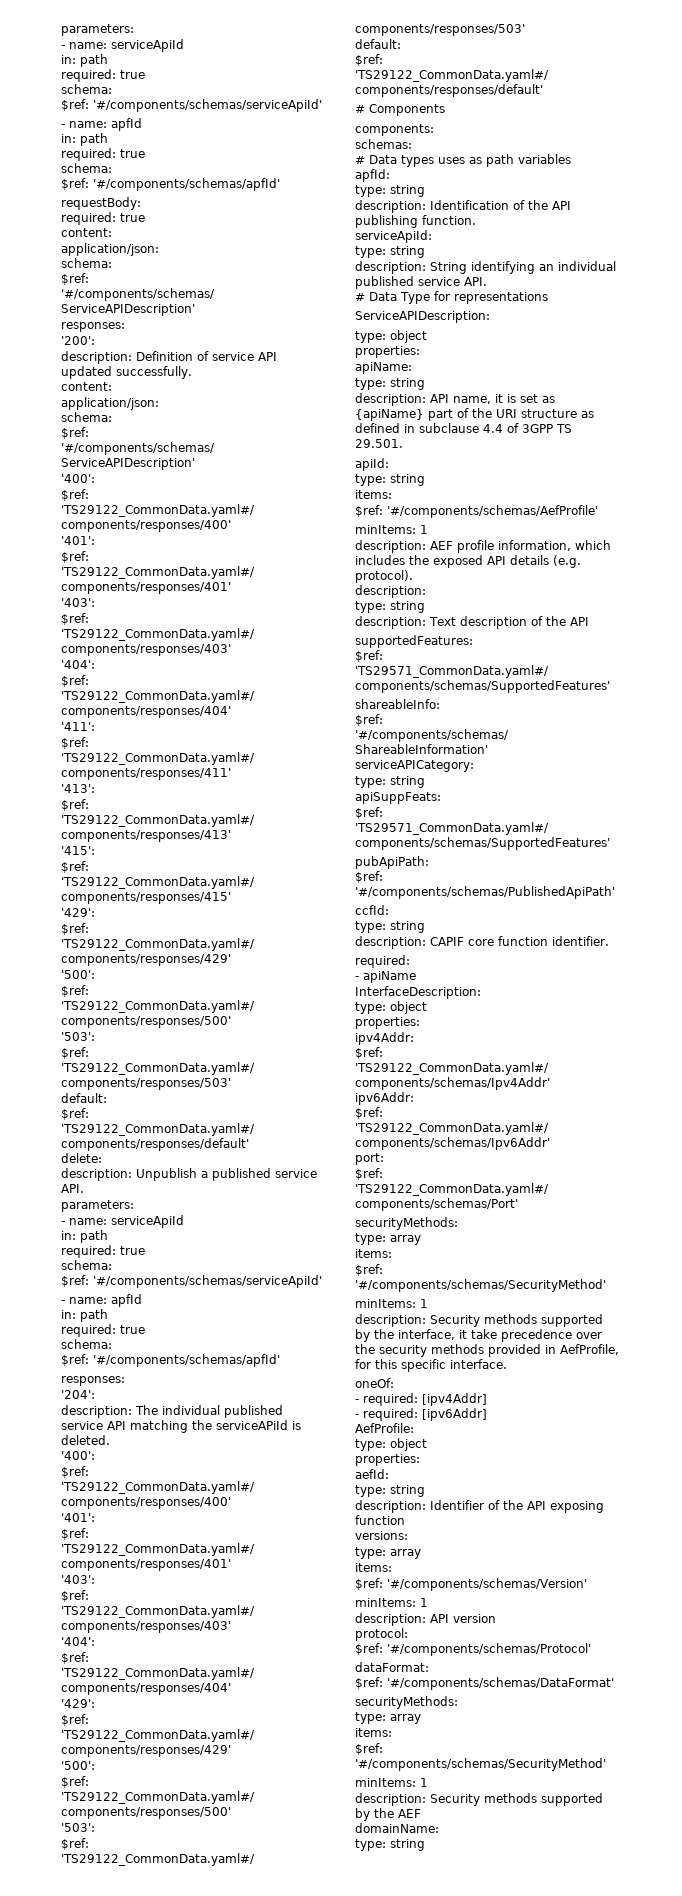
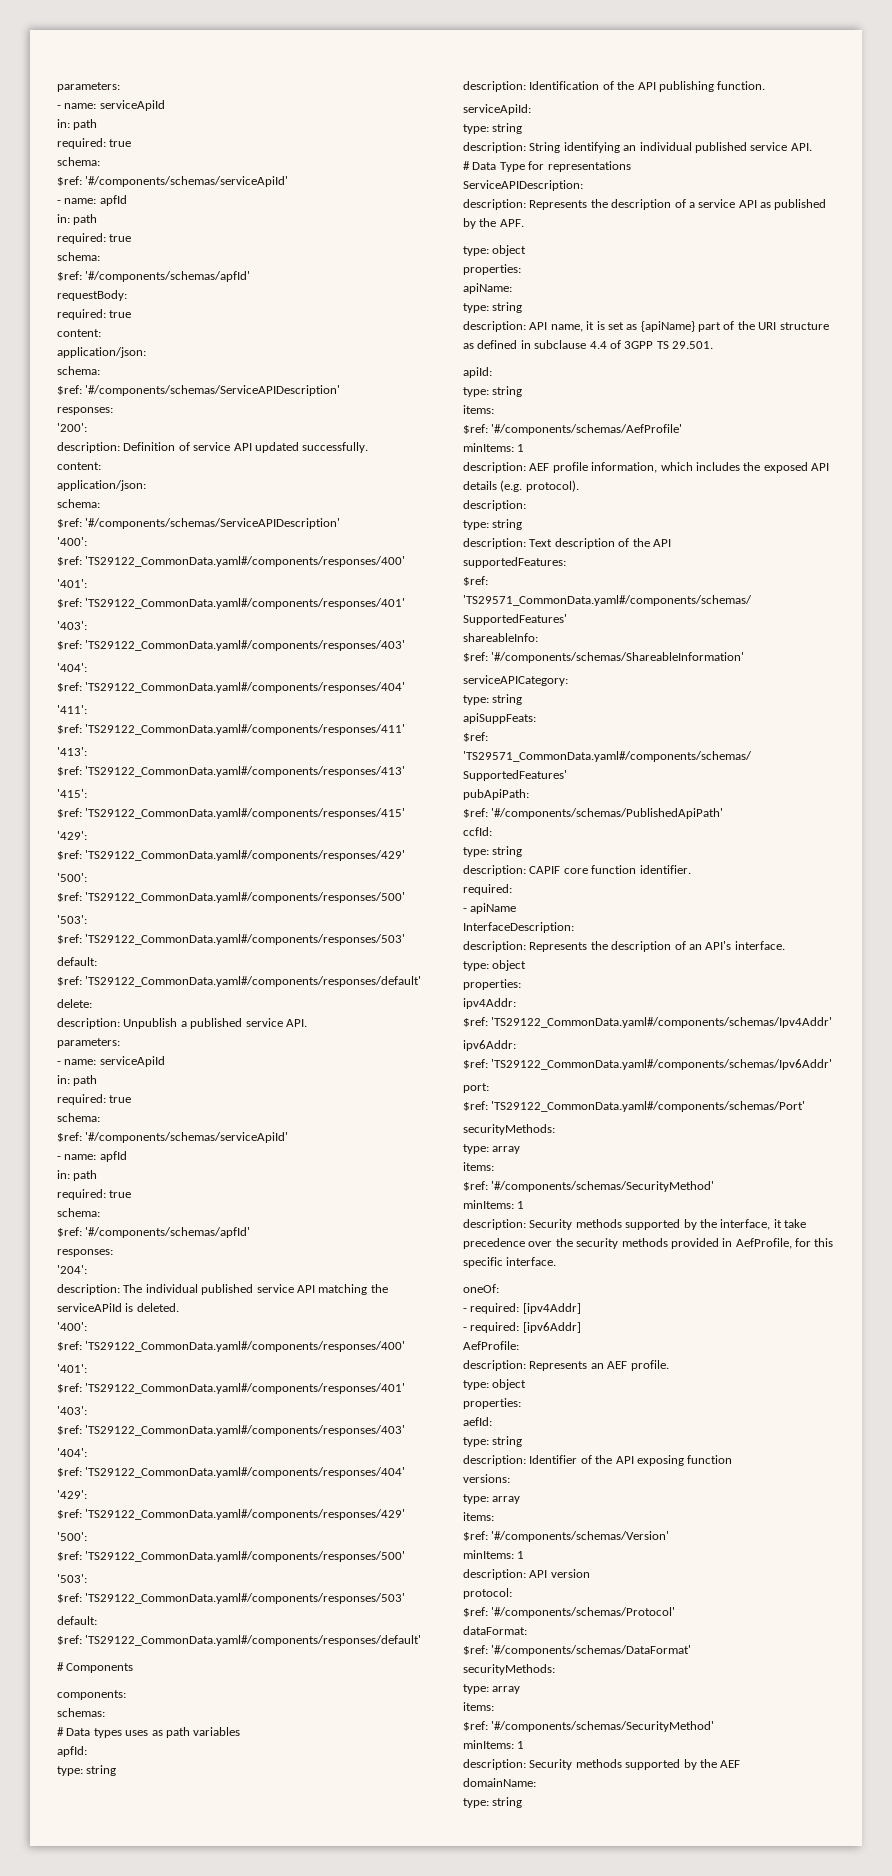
(490, 317) none -> [463,199,827,210] [463,218,524,229] // description: Represents the description of a service API as published by the APF.
(481, 992) none -> [463,941,785,952] // description: Represents the description of an API's interface.
(414, 1428) none -> [463,1360,669,1371] // description: Represents an AEF profile.

